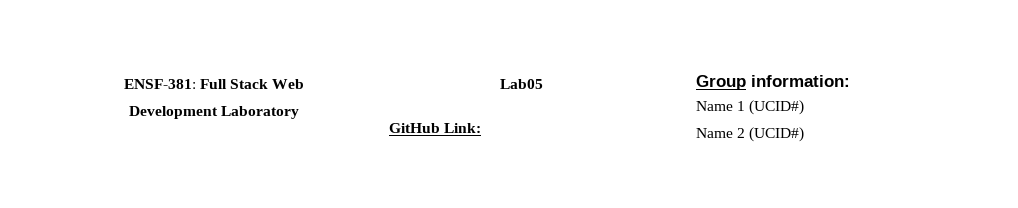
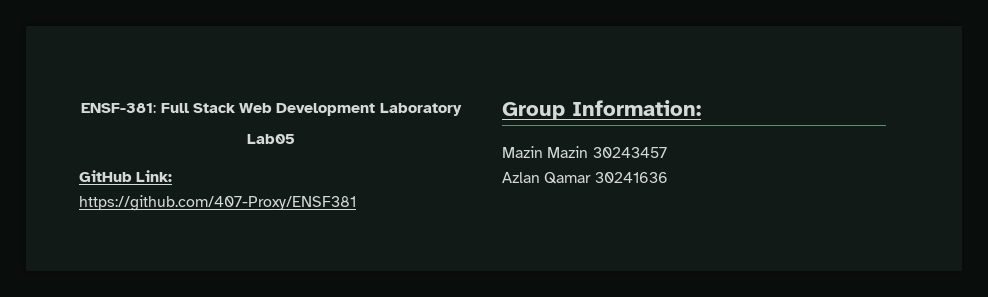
(482, 128) none -> [79,195,356,211] // https://github.com/407-Proxy/ENSF381
[751,75,850,87] [696,100,805,115] [696,127,805,142] information: // Name 1 (UCID#) // Name 2 (UCID#) -> [572,100,701,116] [502,146,667,158] [502,172,668,184] Information: // Mazin Mazin 30243457 // Azlan Qamar 30241636

